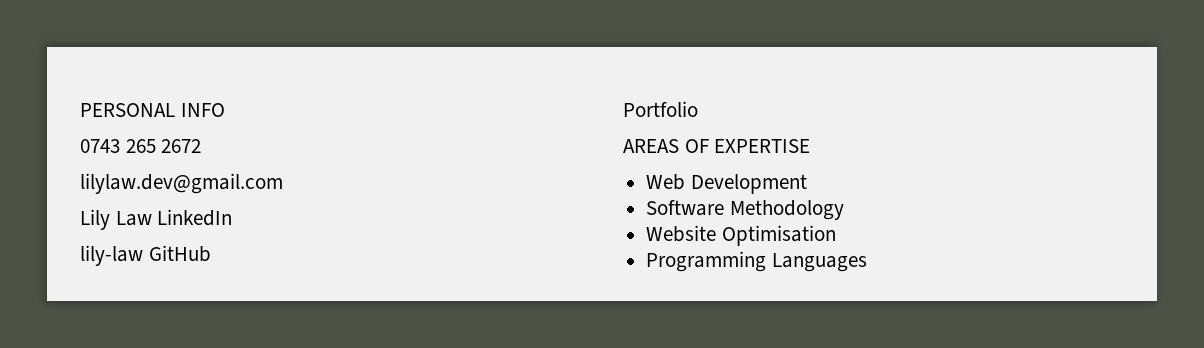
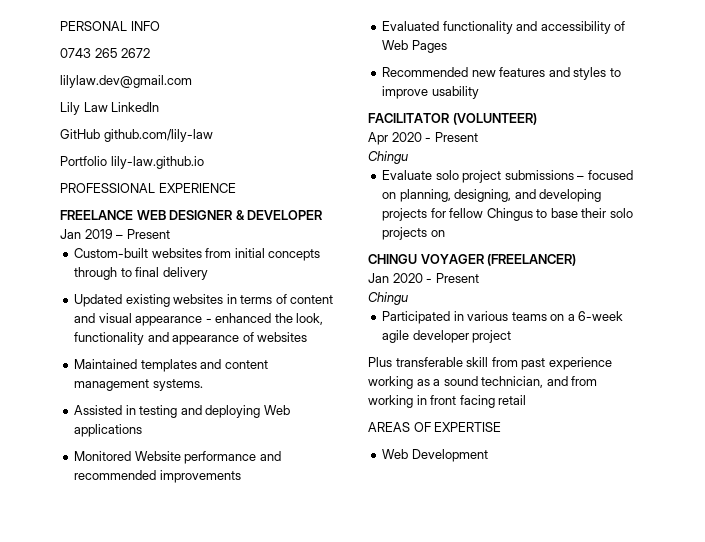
[80,245,143,266] lily-law -> (160, 107) none
(211, 253) none -> [103,129,213,142] github.com/lily-law
(698, 109) none -> [110,156,204,169] [60,183,236,193] [60,210,324,220] [60,229,170,239] [74,248,321,261] [74,267,208,280] [74,294,334,307] [74,313,324,326] [74,332,308,345] [74,359,268,372] [74,379,203,391] [74,405,290,418] [74,424,143,437] [74,451,281,464] [74,470,241,483] [382,21,626,34] [382,40,447,53] [382,67,621,80] [382,86,479,99] [368,113,537,125] [368,132,478,145] [368,151,408,164] [382,170,633,183] [382,189,602,202] [382,208,633,221] [382,227,445,240] [368,254,577,266] [368,273,479,283] [368,292,408,305] [382,311,624,324] [382,330,512,343] [368,357,612,370] [368,376,598,389] [368,395,527,408] lily-law.github.io // PROFESSIONAL EXPERIENCE // FREELANCE WEB DESIGNER & DEVELOPER Jan 2019 – Present // Custom-built websites from initial concepts through to final delivery // Updated existing websites in terms of content and visual appearance - enhanced the look, functionality and appearance of websites // Maintained templates and content management systems. // Assisted in testing and deploying Web applications // Monitored Website performance and recommended improvements // Evaluated functionality and accessibility of Web Pages // Recommended new features and styles to improve usability // FACILITATOR (VOLUNTEER) // Apr 2020 - Present // Chingu // Evaluate solo project submissions – focused on planning, designing, and developing projects for fellow Chingus to base their solo projects on // CHINGU VOYAGER (FREELANCER) // Jan 2020 - Present // Chingu // Participated in various teams on a 6-week agile developer project // Plus transferable skill from past experience working as a sound technician, and from working in front facing retail
[646,200,844,220] [646,225,836,246] [646,251,867,272] // Software Methodology // Website Optimisation // Programming Languages -> (488, 455) none

